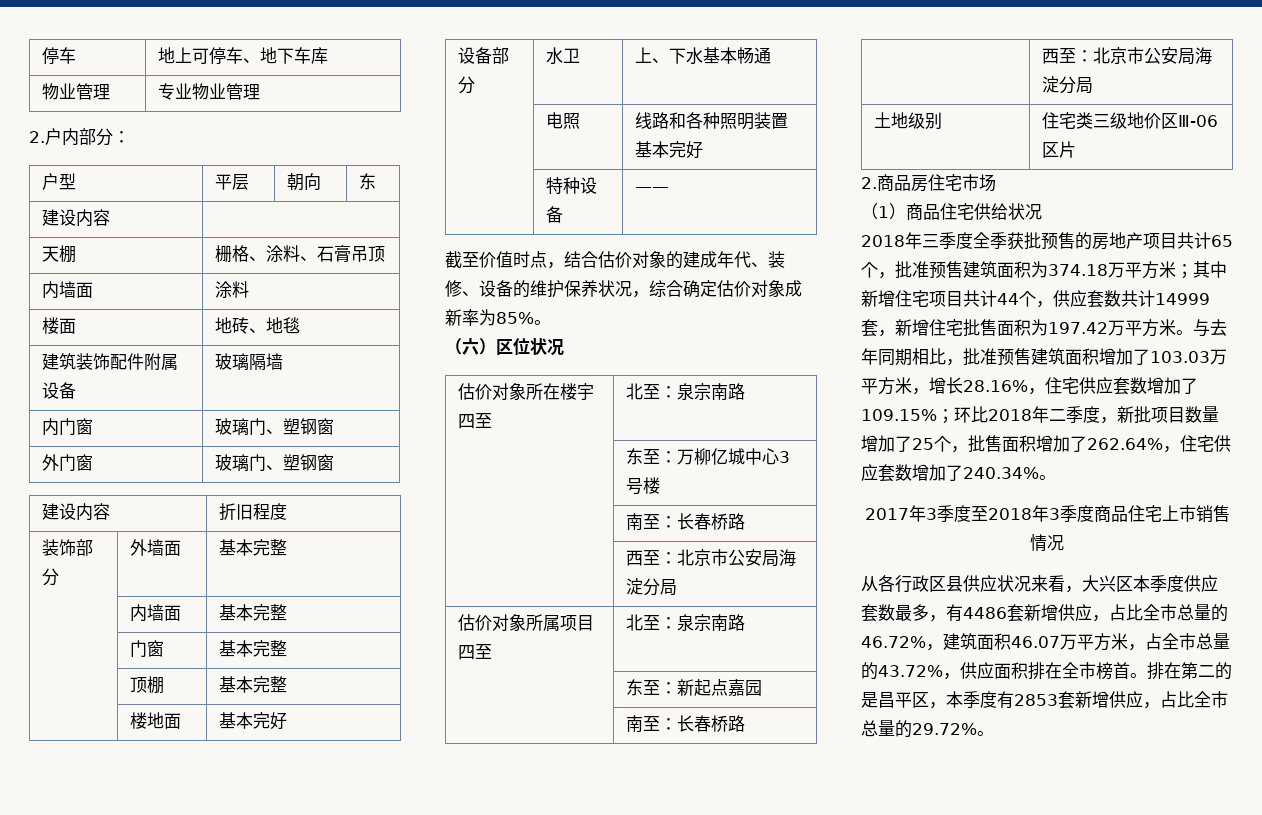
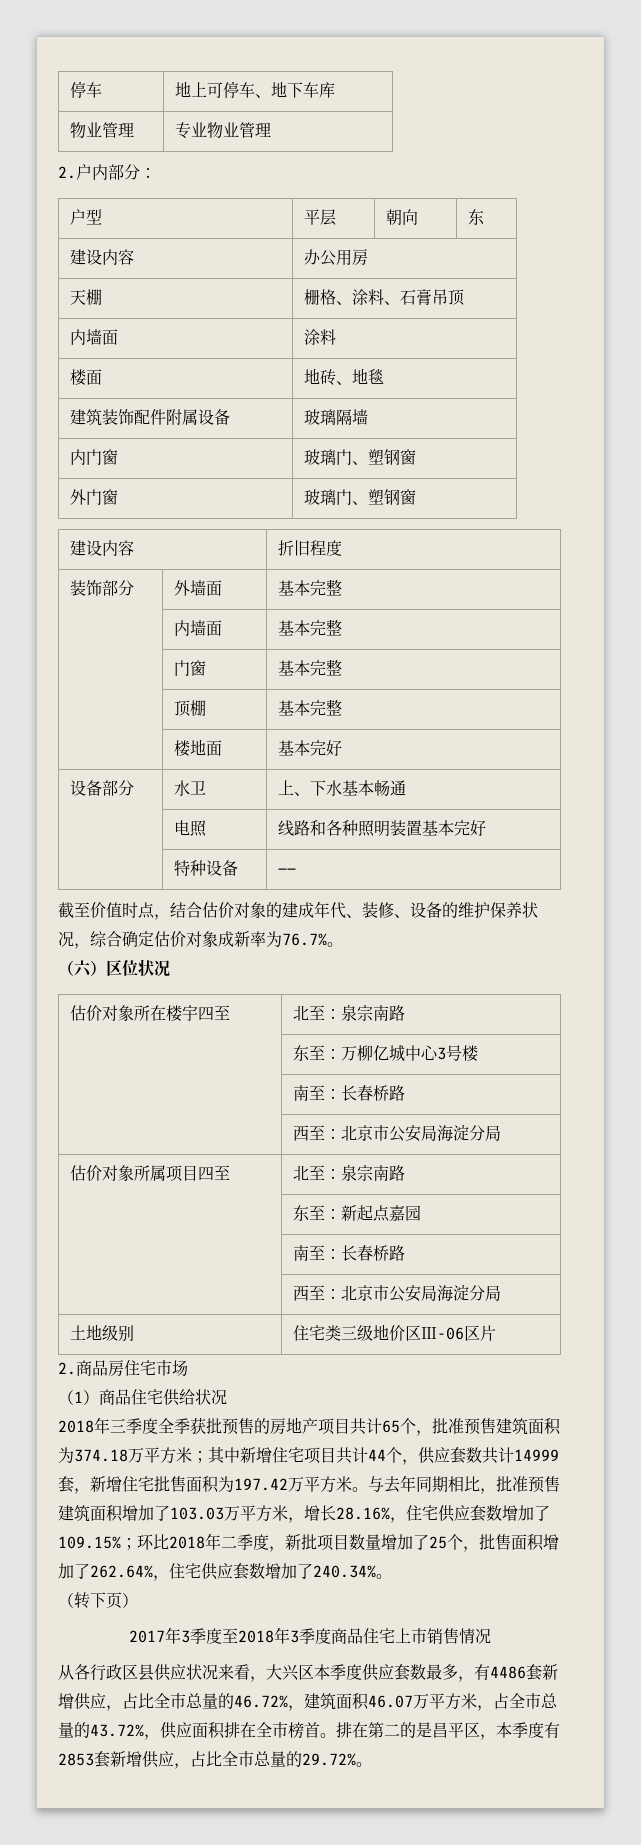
(110, 217) none -> [303,249,368,266] 办公用房
[496,312,534,324] 85% -> [282,933,327,946] 76.7%
(1056, 477) none -> [58,1592,138,1609] // （转下页）

